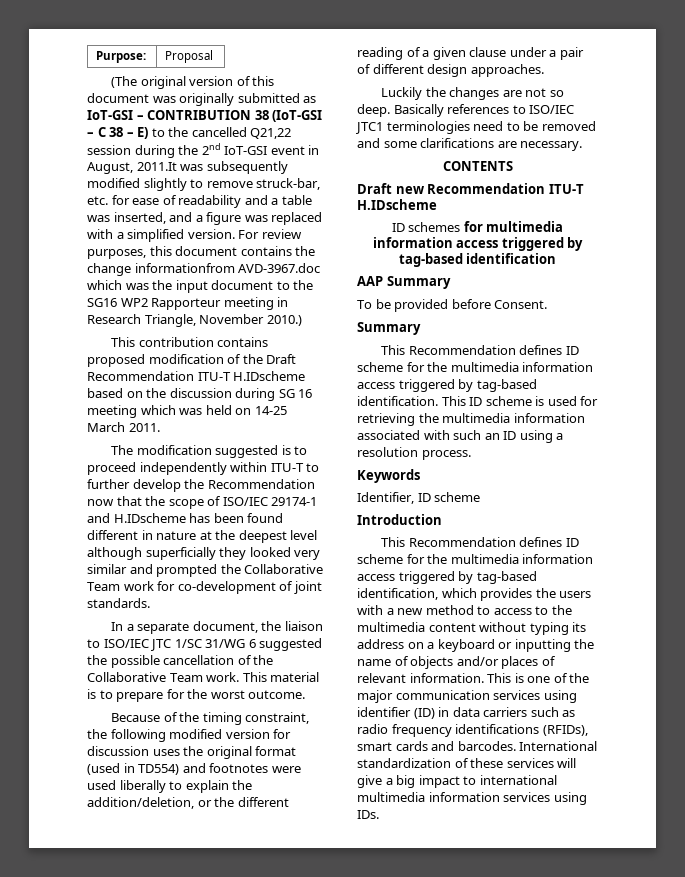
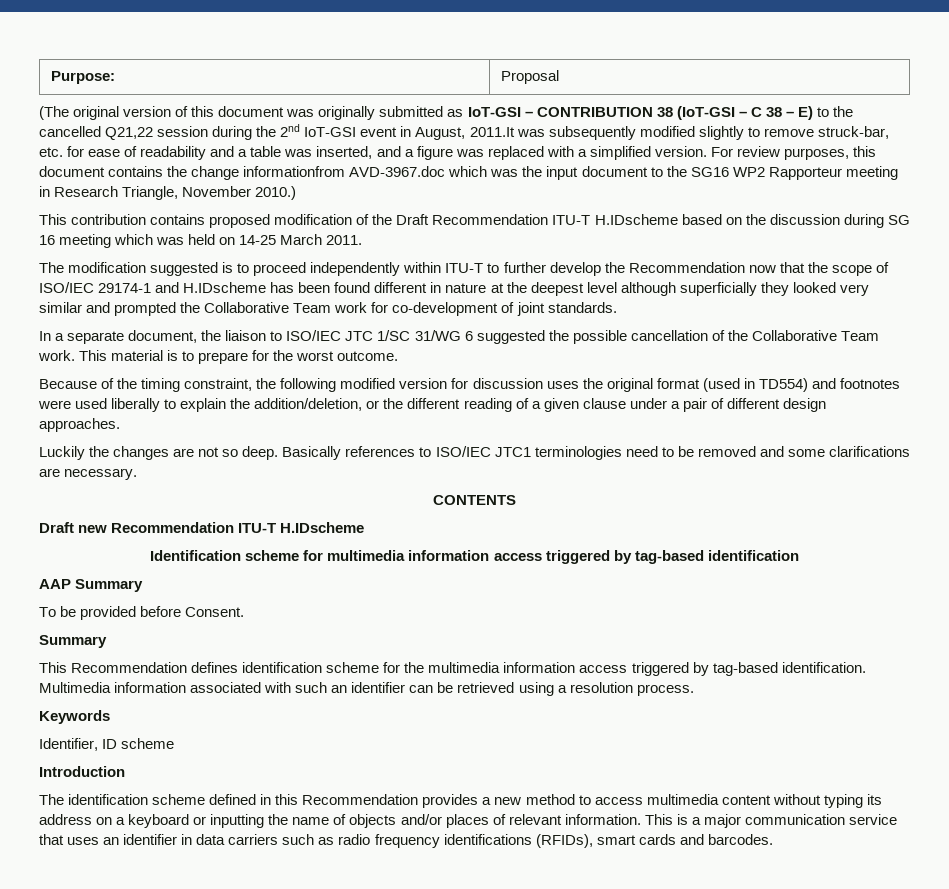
[391,222,461,232] ID schemes -> [150,550,300,561] Identification scheme
[565,346,579,355] ID -> [242,662,323,673] identification
[441,396,599,406] [357,413,511,426] This ID scheme is used for retrieving the multimedia -> [39,682,111,693] Multimedia
[503,431,517,440] ID -> [351,682,515,693] identifier can be retrieved
[381,537,579,547] [357,554,594,564] [357,571,537,584] [357,588,592,601] [357,605,383,615] This Recommendation defines ID scheme for the multimedia information access triggered by tag-based identification, which provides the users with -> [39,794,479,808] The identification scheme defined in this Recommendation provides
[535,605,572,615] to the -> (643, 801) none
[527,673,590,683] [357,690,577,703] [357,707,435,719] one of the major communication services using identifier (ID) -> [691,814,897,828] [39,834,178,845] a major communication service that uses an identifier
[519,741,598,751] [357,758,577,768] [357,775,557,788] [357,792,587,805] [357,810,379,819] International standardization of these services will give a big impact to international multimedia information services using IDs. -> (773, 839) none

